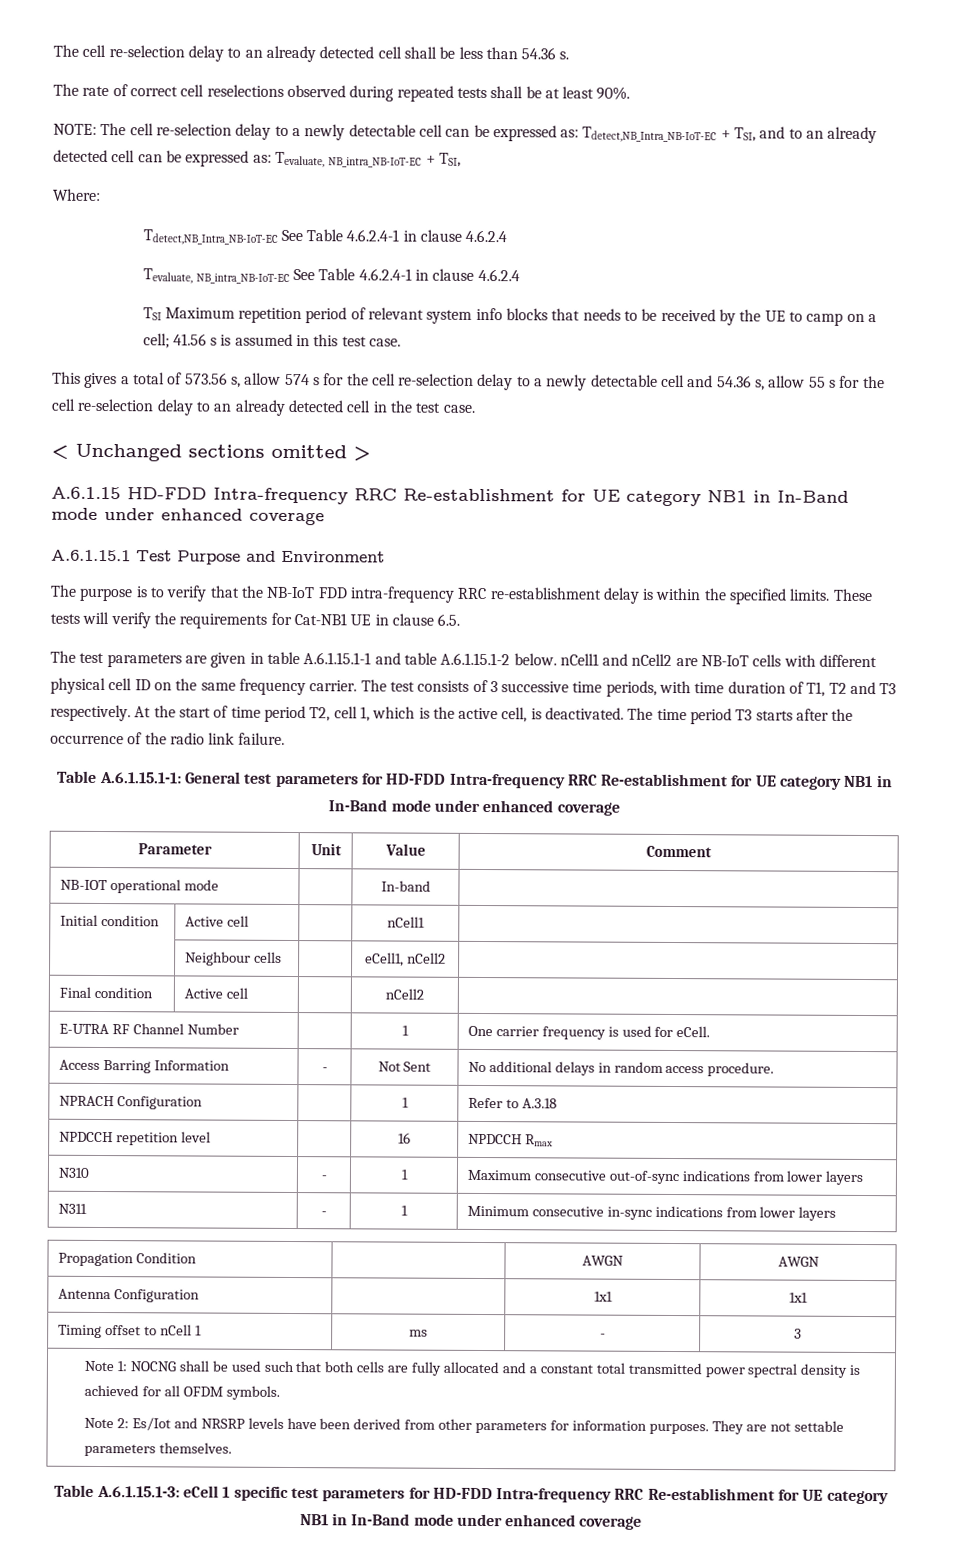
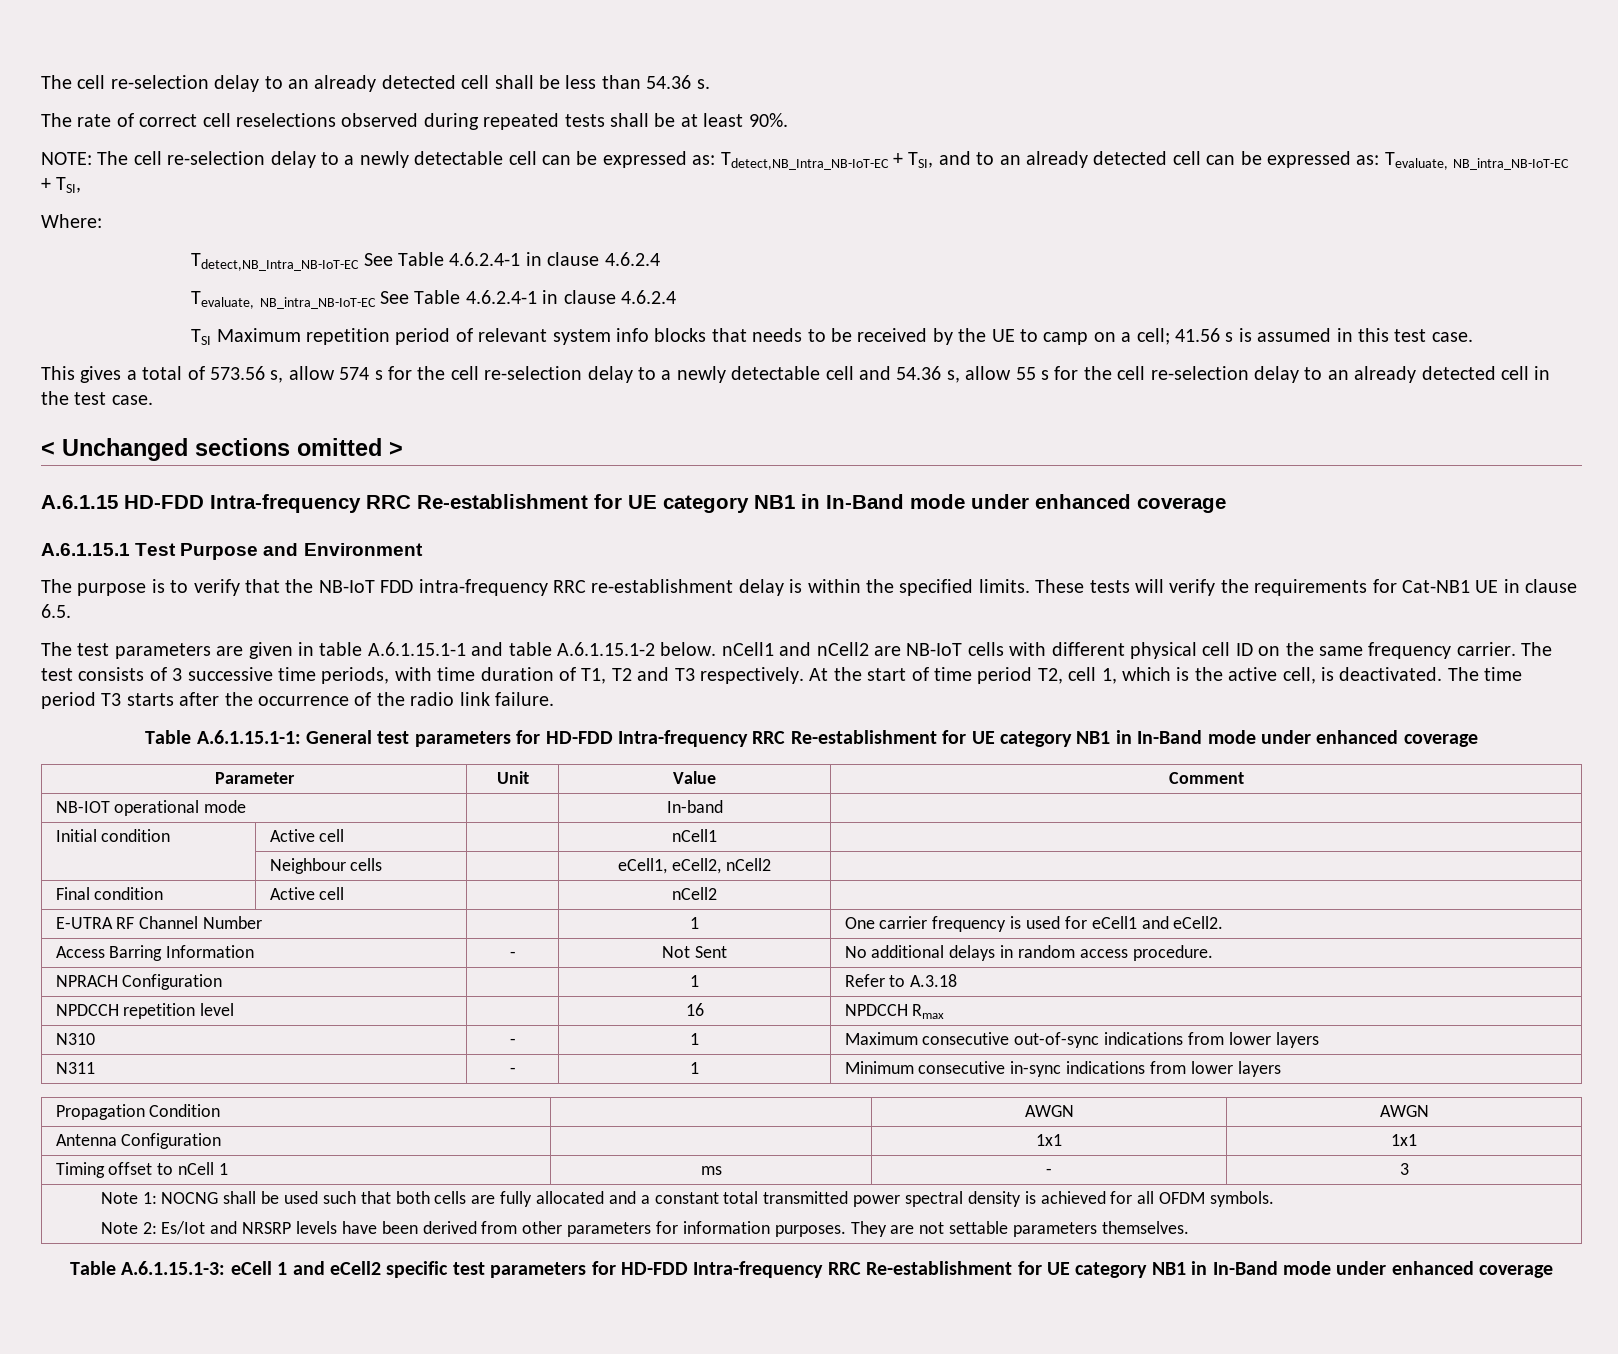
(405, 959) none -> [672,858,721,874] eCell2,
[676,1026,711,1038] eCell. -> [1091,916,1224,929] eCell1 and eCell2.
(231, 1492) none -> [292,1261,381,1275] and eCell2

